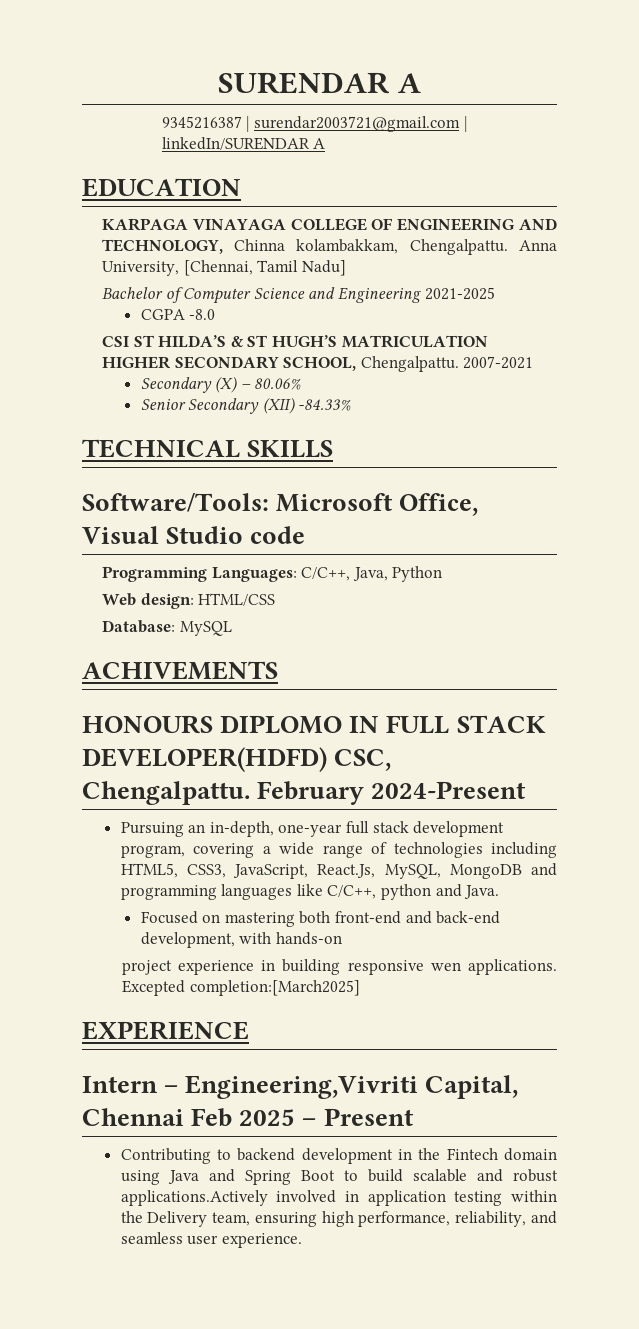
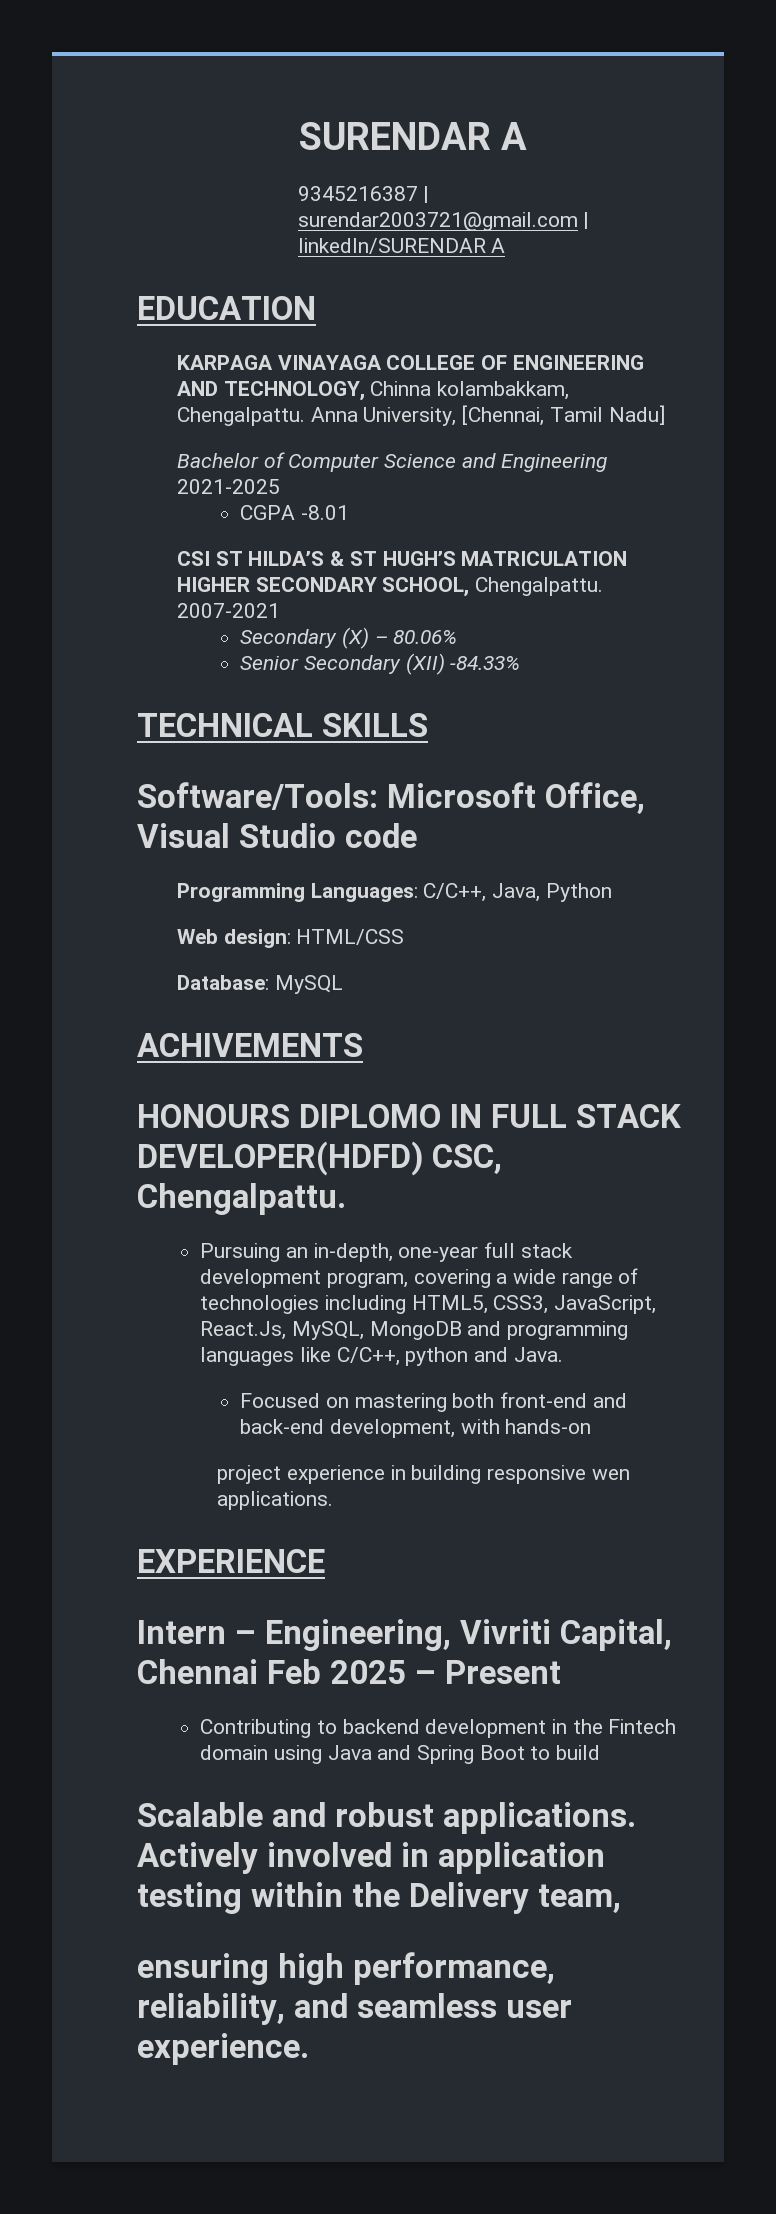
[189,309,216,320] -8.0 -> [301,505,350,520] -8.01
[257,781,527,805] February 2024-Present -> (346, 1199) none
[121,980,360,996] Excepted completion:[March2025] -> (334, 1500) none
[185,1075,419,1099] Engineering,Vivriti -> [264,1619,551,1651] Engineering, Vivriti
[412,1169,467,1182] scalable -> [137,1802,263,1827] // Scalable
[120,1190,268,1206] applications.Actively -> [442,1802,636,1834] [137,1842,258,1874] applications. Actively
(251, 1219) none -> (621, 1898) //

